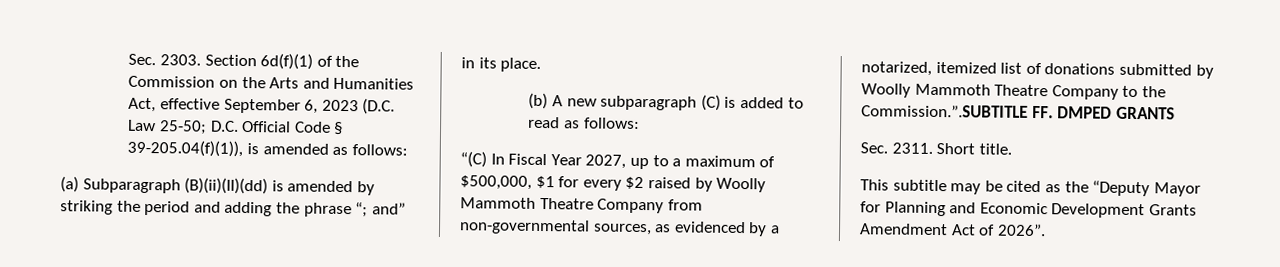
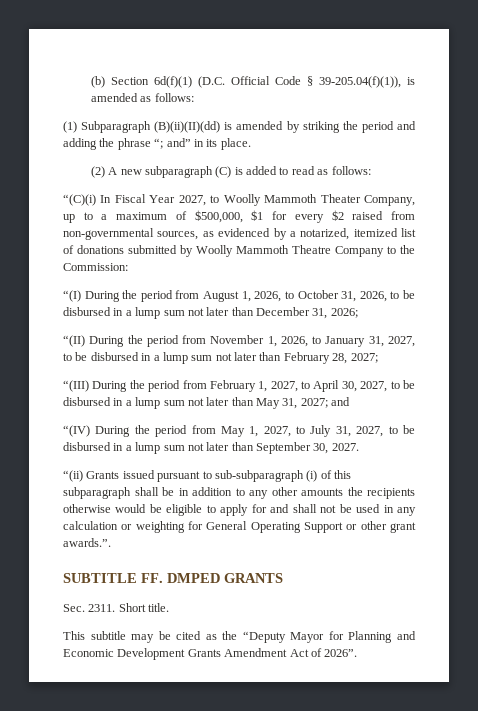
[128,53,360,70] [128,75,415,90] [128,97,396,115] [128,119,239,135] Sec. 2303. Section 6d(f)(1) of the Commission on the Arts and Humanities Act, effective September 6, 2023 (D.C. Law 25-50; D.C. -> [90,76,225,88] (b) Section 6d(f)(1) (D.C.
[60,176,79,193] (a) -> [63,121,77,133] (1)
[528,92,549,110] (b) -> [90,166,105,178] (2)
[460,151,487,168] “(C) -> [63,194,96,206] “(C)(i)
(627, 161) none -> [210,194,416,206] to Woolly Mammoth Theater Company,
[694,177,767,193] [460,197,665,214] by Woolly Mammoth Theatre Company -> (384, 215) none
[861,104,1028,118] Commission.”.SUBTITLE -> [63,263,128,271] [63,290,416,302] [63,307,358,319] [63,335,415,347] [63,352,378,364] [63,380,415,392] [63,397,351,409] [63,425,415,437] [63,442,359,454] [63,470,351,482] [63,487,415,499] [63,504,416,516] [63,521,416,533] [63,538,111,547] [63,573,137,583] Commission: // “(I) During the period from August 1, 2026, to October 31, 2026, to be disbursed in a lump sum not later than December 31, 2026; // “(II) During the period from November 1, 2026, to January 31, 2027, to be disbursed in a lump sum not later than February 28, 2027; // “(III) During the period from February 1, 2027, to April 30, 2027, to be disbursed in a lump sum not later than May 31, 2027; and // “(IV) During the period from May 1, 2027, to July 31, 2027, to be disbursed in a lump sum not later than September 30, 2027. // “(ii) Grants issued pursuant to sub-subparagraph (i) of this subparagraph shall be in addition to any other amounts the recipients otherwise would be eligible to apply for and shall not be used in any calculation or weighting for General Operating Support or other grant awards.”. // SUBTITLE

